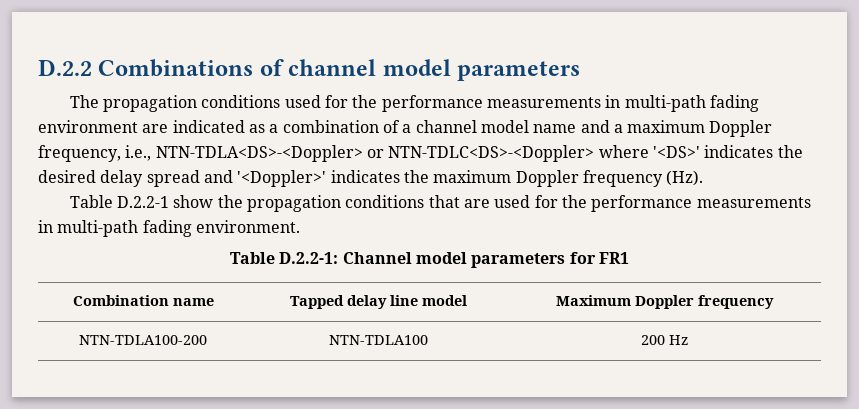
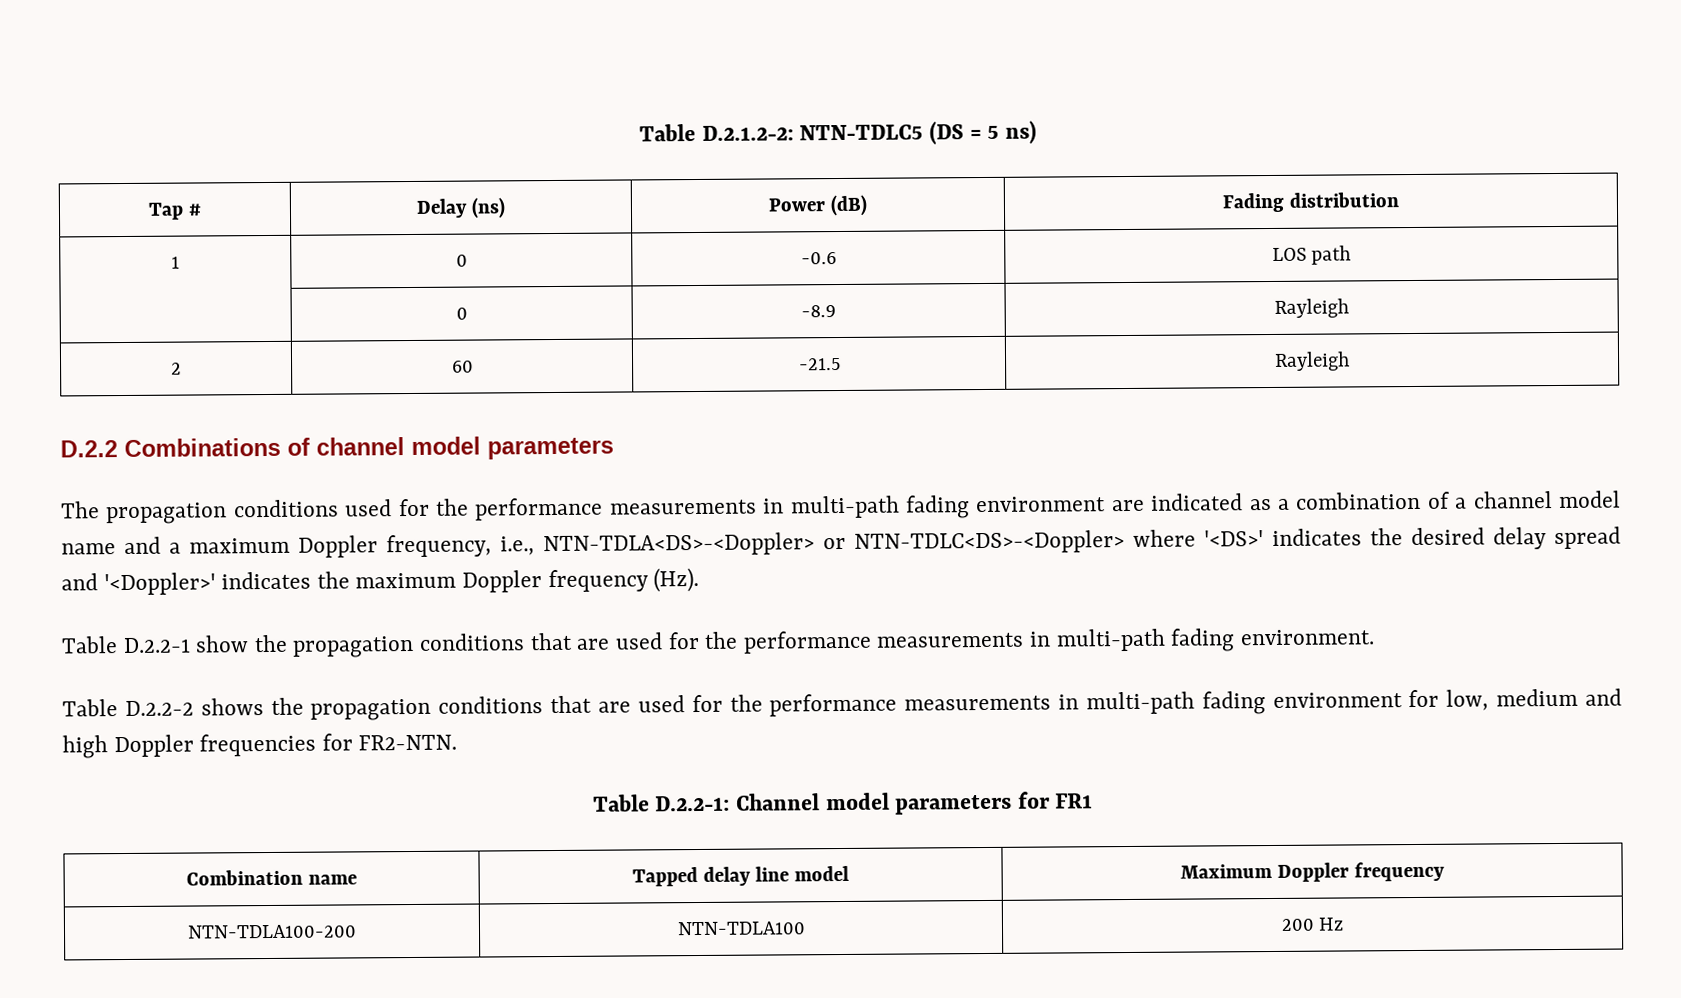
(38, 67) none -> [639,120,1037,145] [148,202,202,220] [416,197,506,219] [768,194,868,217] [1222,192,1399,213] [171,256,180,269] [455,254,468,267] [800,252,837,265] [1271,245,1352,265] [455,307,468,320] [801,305,836,318] [1274,298,1349,318] [171,362,182,375] [451,360,474,373] [798,357,841,371] [1274,351,1350,371] Table D.2.1.2-2: NTN-TDLC5 (DS = 5 ns) // Tap # | Delay (ns) | Power (dB) | Fading distribution // 1 | 0 | -0.6 | LOS path // | 0 | -8.9 | Rayleigh // 2 | 60 | -21.5 | Rayleigh //
(300, 226) none -> [62,688,1622,721] [62,733,458,759] // Table D.2.2-2 shows the propagation conditions that are used for the performance measurements in multi-path fading environment for low, medium and high Doppler frequencies for FR2-NTN.

